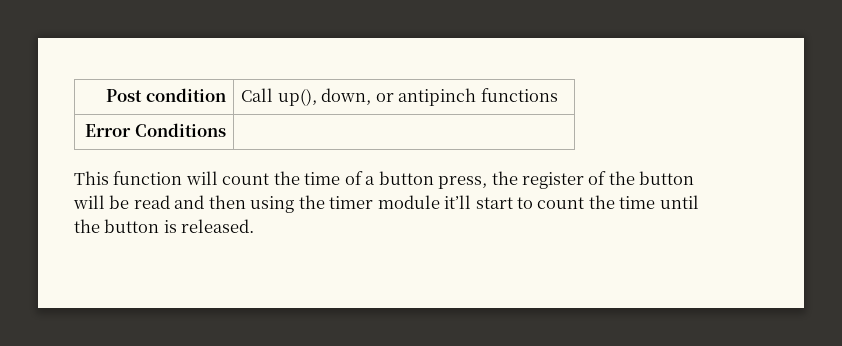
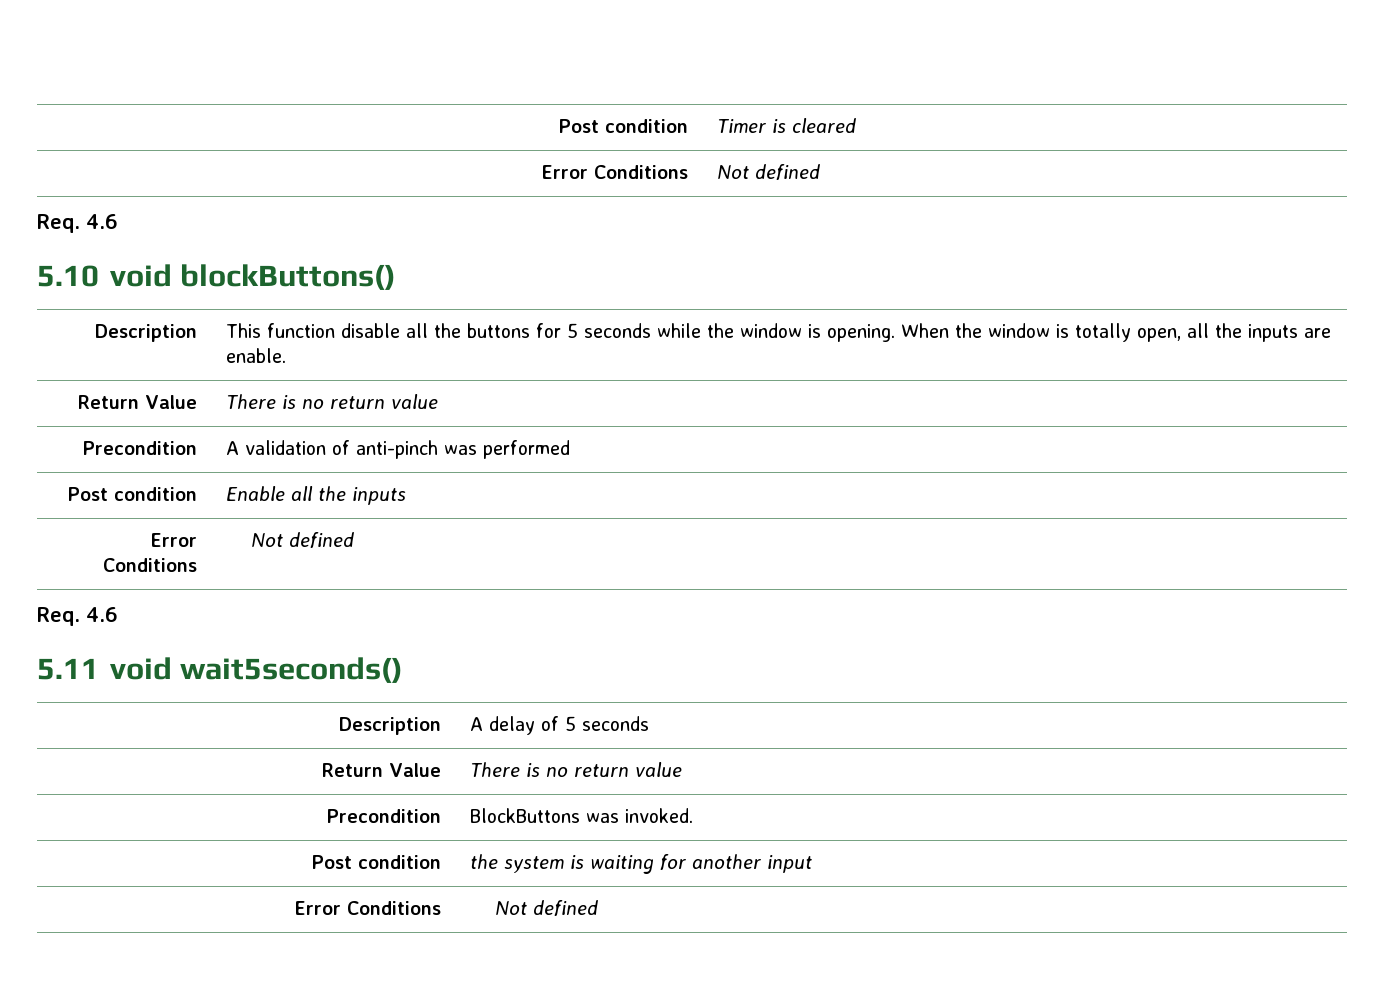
[106,88,226,102] [241,88,558,106] [85,123,226,137] [74,171,695,189] [73,195,699,213] [74,219,255,233] Post condition | Call up(), down, or antipinch functions // Error Conditions | // This function will count the time of a button press, the register of the button will be read and then using the timer module it’ll start to count the time until the button is released. -> [559,119,689,133] [716,118,856,133] [542,165,689,179] [716,164,820,180] [37,214,118,233] [37,264,397,290] [95,324,198,342] [225,323,1331,342] [225,348,286,363] [78,395,198,409] [225,394,438,409] [83,441,198,455] [225,440,570,459] [68,487,198,501] [225,486,406,505] [151,533,198,547] [103,558,198,572] [250,532,354,548] [37,607,118,626] [37,657,404,683] [339,717,442,735] [469,716,649,735] [322,763,442,777] [469,762,682,777] [327,809,442,823] [469,808,693,823] [312,855,442,869] [469,854,812,874] [295,901,442,915] [494,900,598,916] Post condition | Timer is cleared // Error Conditions | Not defined // Req. 4.6 // 5.10 void blockButtons() // Description | This function disable all the buttons for 5 seconds while the window is opening. When the window is totally open, all the inputs are enable. // Return Value | There is no return value // Precondition | A validation of anti-pinch was performed // Post condition | Enable all the inputs // Error Conditions | Not defined // Req. 4.6 // 5.11 void wait5seconds() // Description | A delay of 5 seconds // Return Value | There is no return value // Precondition | BlockButtons was invoked. // Post condition | the system is waiting for another input // Error Conditions | Not defined

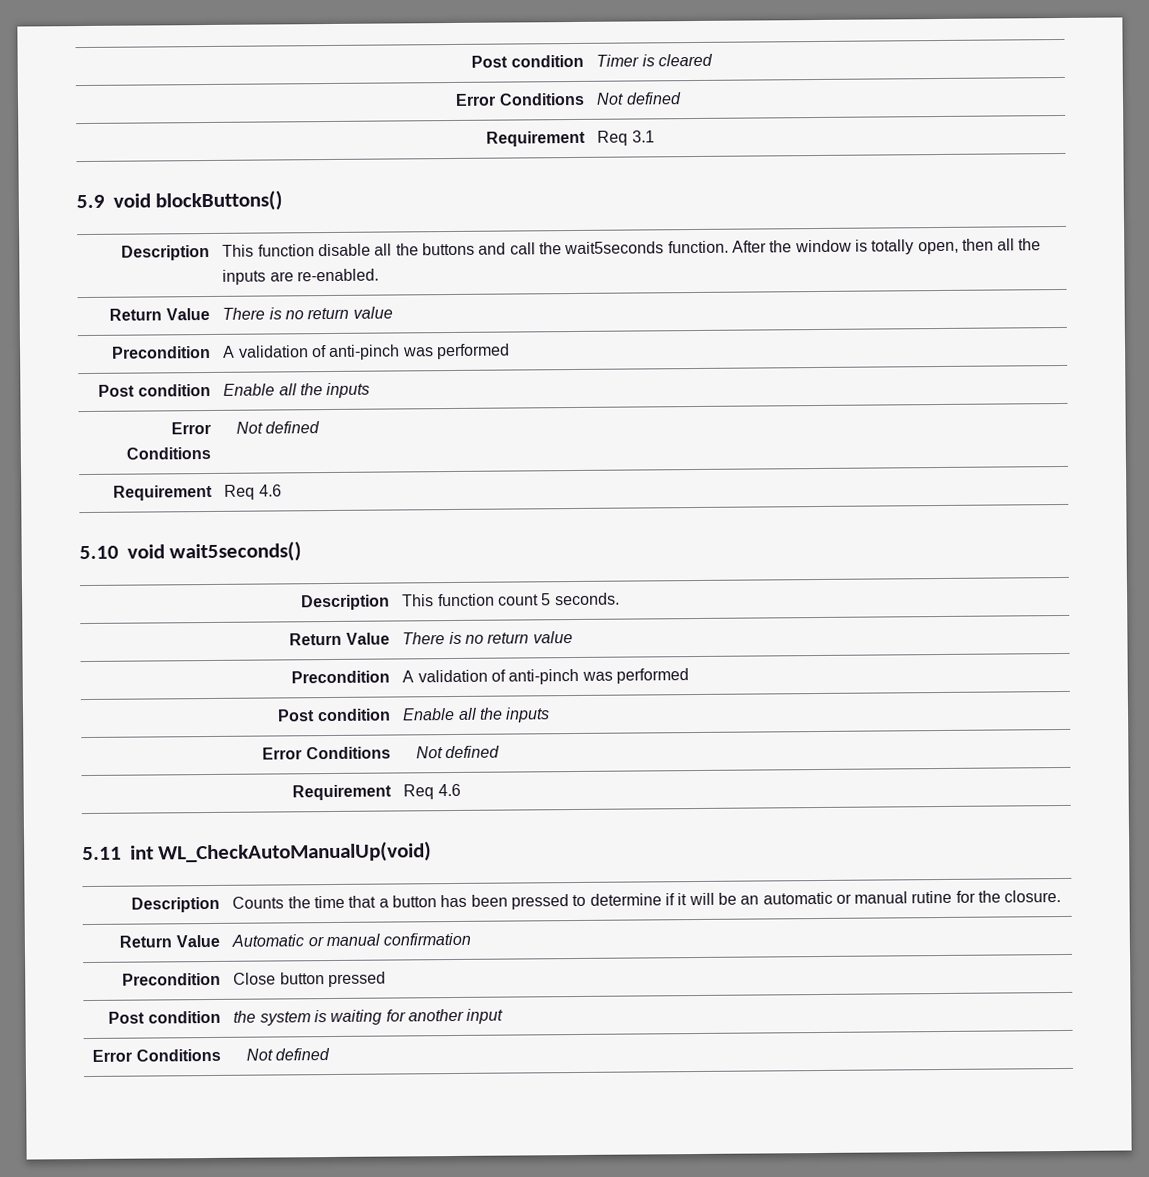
[37,214,118,233] [37,265,99,287] // Req. 4.6 // 5.10 -> [485,130,586,147] [597,130,655,146] [76,194,105,209] // Requirement | Req 3.1 // 5.9
[535,323,949,342] for 5 seconds while the window is opening. When -> [478,240,767,255] and call the wait5seconds function. After
(1181, 335) none -> [961,238,994,251] then
[225,348,286,363] enable. -> [297,268,380,282] re-enabled.
[37,607,118,626] [37,658,99,680] // Req. 4.6 // 5.11 -> [112,484,213,501] [224,484,282,500] [79,545,119,560] // Requirement | Req 4.6 // 5.10
[469,716,649,735] [322,763,442,777] [469,762,682,777] [327,809,442,823] [469,808,693,823] A delay of 5 seconds // Return Value | There is no return value // Precondition | BlockButtons was invoked. -> [402,592,620,607] [289,632,390,646] [402,631,573,645] [290,670,390,684] [402,668,690,685] [277,708,391,722] [402,707,551,723] [262,746,391,760] [416,745,501,759] [291,784,392,801] [403,783,461,800] [82,841,433,864] [130,896,220,913] [232,890,1062,910] [119,934,220,948] [231,932,472,947] [121,972,221,986] [233,971,387,988] This function count 5 seconds. // Return Value | There is no return value // Precondition | A validation of anti-pinch was performed // Post condition | Enable all the inputs // Error Conditions | Not defined // Requirement | Req 4.6 // 5.11 int WL_CheckAutoManualUp(void) // Description | Counts the time that a button has been pressed to determine if it will be an automatic or manual rutine for the closure. // Return Value | Automatic or manual confirmation // Precondition | Close button pressed

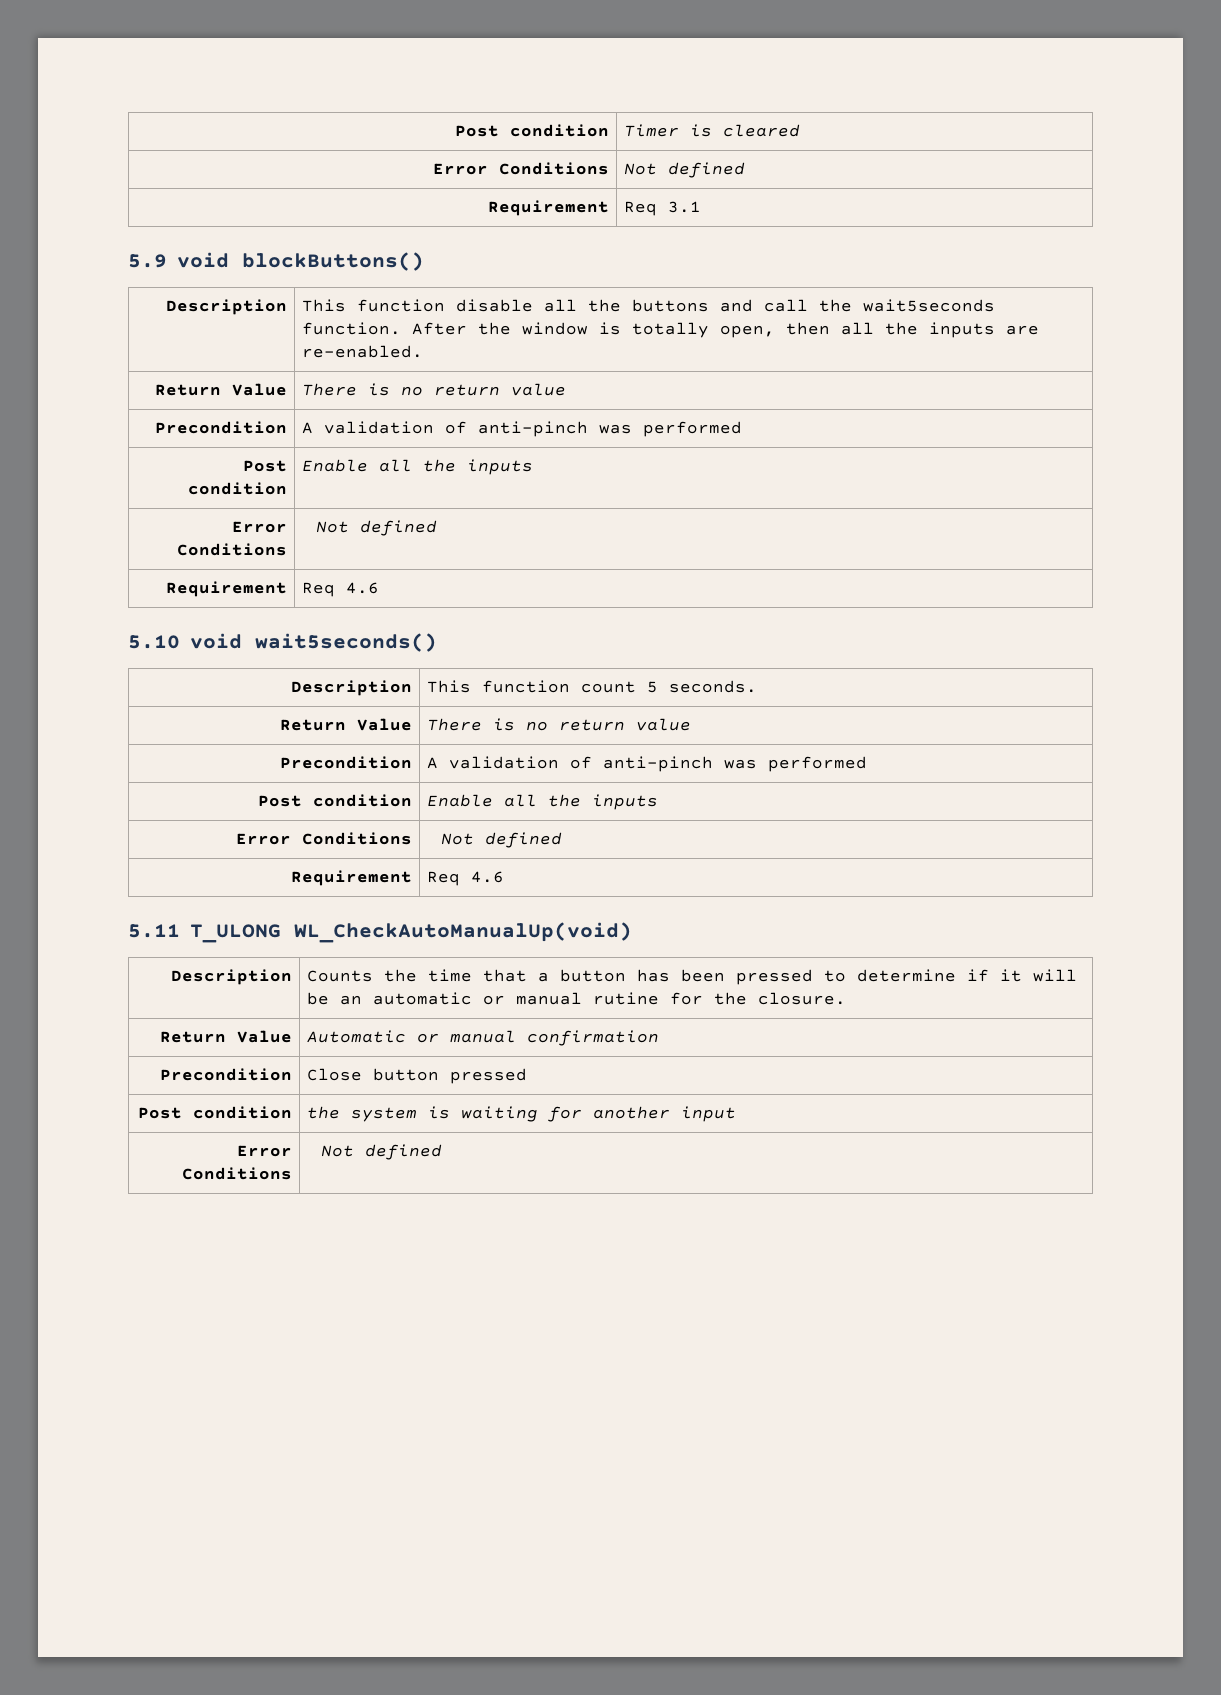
[129,845,154,860] int -> [189,924,281,943] T_ULONG

